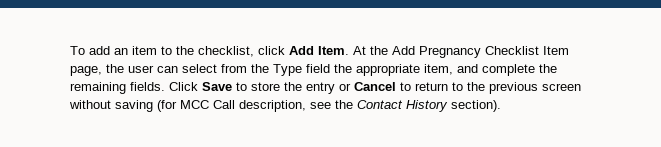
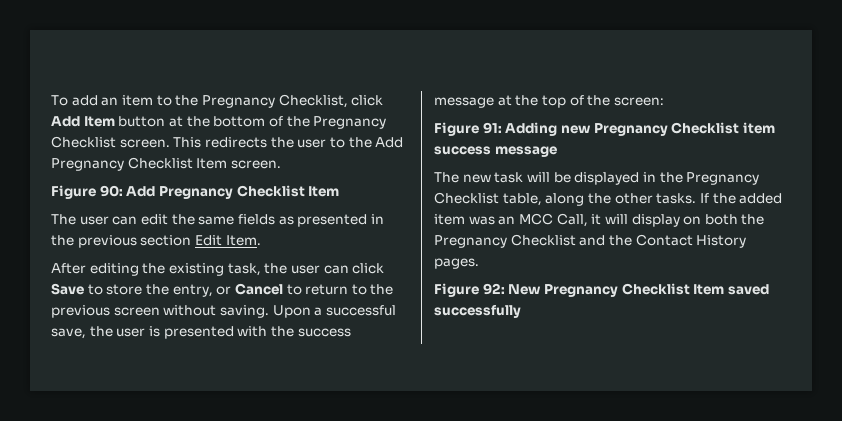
[198,46,366,57] checklist, click Add Item. At -> [201,94,384,108] [51,116,387,129] [51,136,345,148] Pregnancy Checklist, click Add Item button at the bottom of the Pregnancy Checklist screen. This redirects the user to
[70,64,557,76] [70,82,198,94] page, the user can select from the Type field the appropriate item, and complete the remaining fields. Click -> [230,160,281,169] [51,185,340,199] [51,214,384,227] [51,235,261,248] [51,263,385,276] screen. // Figure 90: Add Pregnancy Checklist Item // The user can edit the same fields as presented in the previous section Edit Item. // After editing the existing task, the user can click
[306,82,335,94] entry -> [172,284,213,297] entry,
[115,100,501,112] saving (for MCC Call description, see the Contact History section). -> [219,305,396,318] [51,326,351,339] [434,95,664,108] [434,122,775,136] [434,146,557,157] [434,172,760,185] [434,192,783,206] [434,213,765,227] [434,234,747,248] [434,258,479,269] [434,283,769,297] [434,305,521,318] saving. Upon a successful save, the user is presented with the success message at the top of the screen: // Figure 91: Adding new Pregnancy Checklist item success message // The new task will be displayed in the Pregnancy Checklist table, along the other tasks. If the added item was an MCC Call, it will display on both the Pregnancy Checklist and the Contact History pages. // Figure 92: New Pregnancy Checklist Item saved successfully

